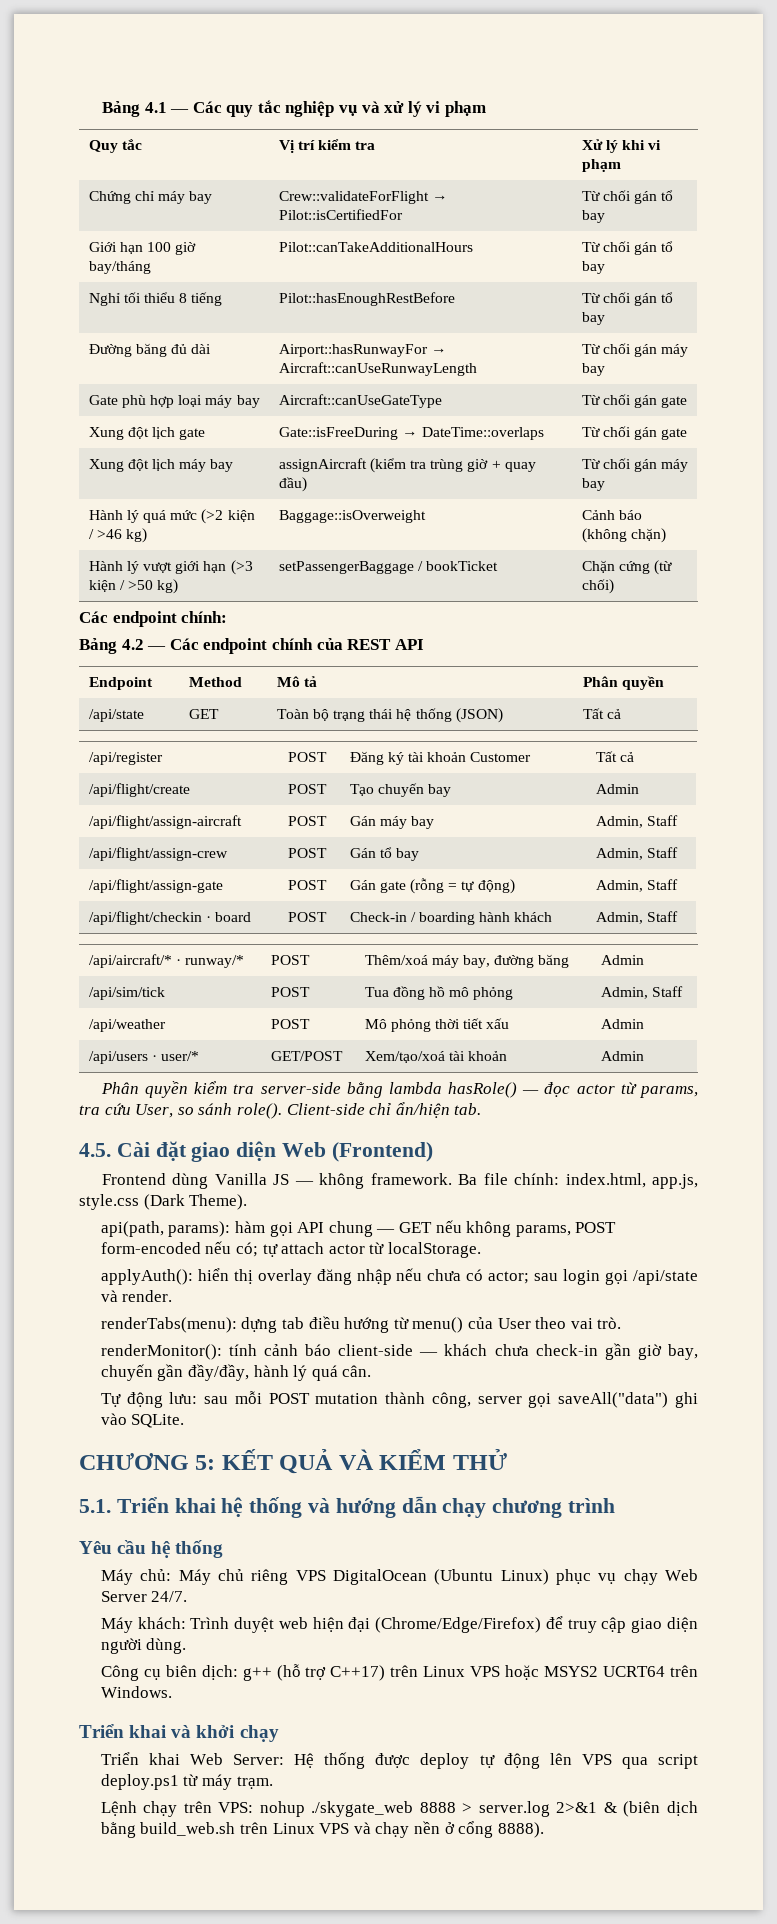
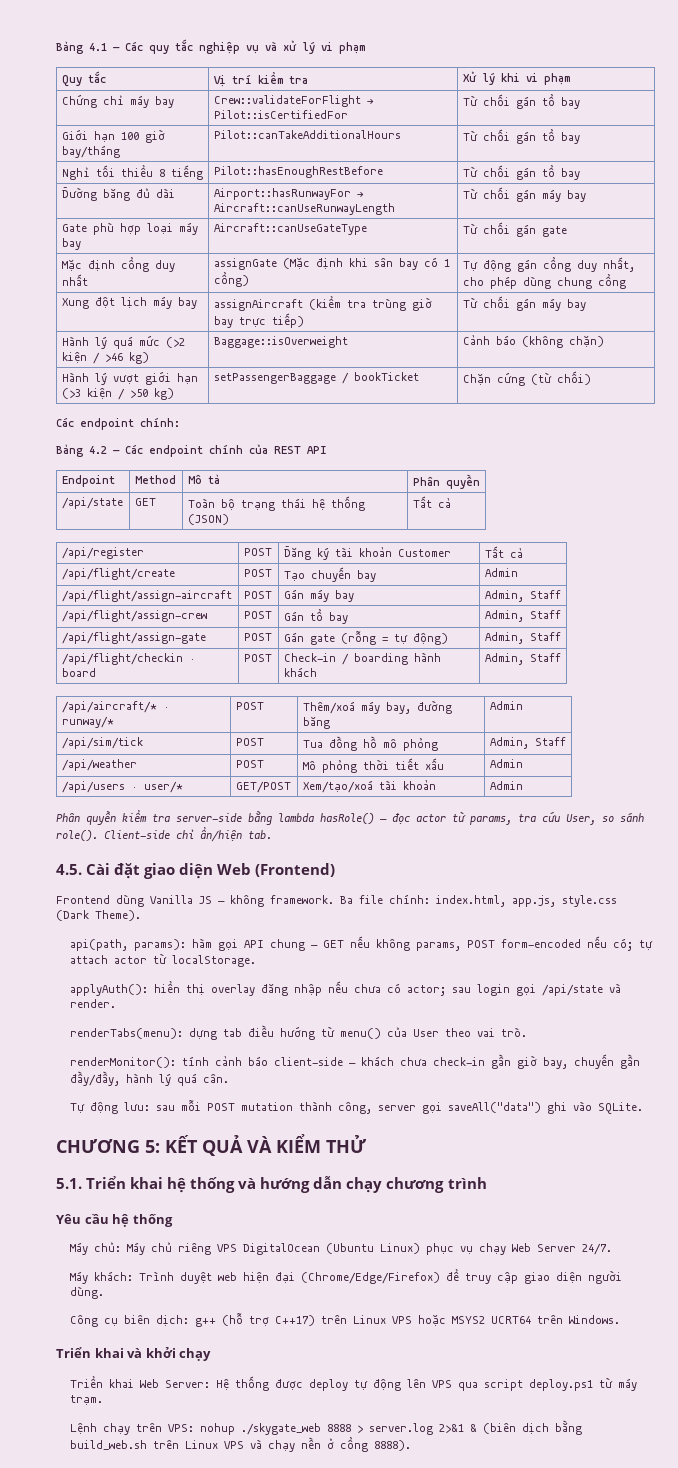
[88,427,206,440] [278,427,544,440] [581,426,688,440] Xung đột lịch gate | Gate::isFreeDuring → DateTime::overlaps | Từ chối gán gate -> [61,257,175,272] [61,274,88,286] [213,257,450,270] [213,272,249,287] [462,257,635,272] [462,274,626,289] Mặc định cổng duy nhất | assignGate (Mặc định khi sân bay có 1 cổng) | Tự động gán cổng duy nhất, cho phép dùng chung cổng
[491,460,536,472] [278,477,307,492] + quay đầu) -> [213,313,304,328] bay trực tiếp)

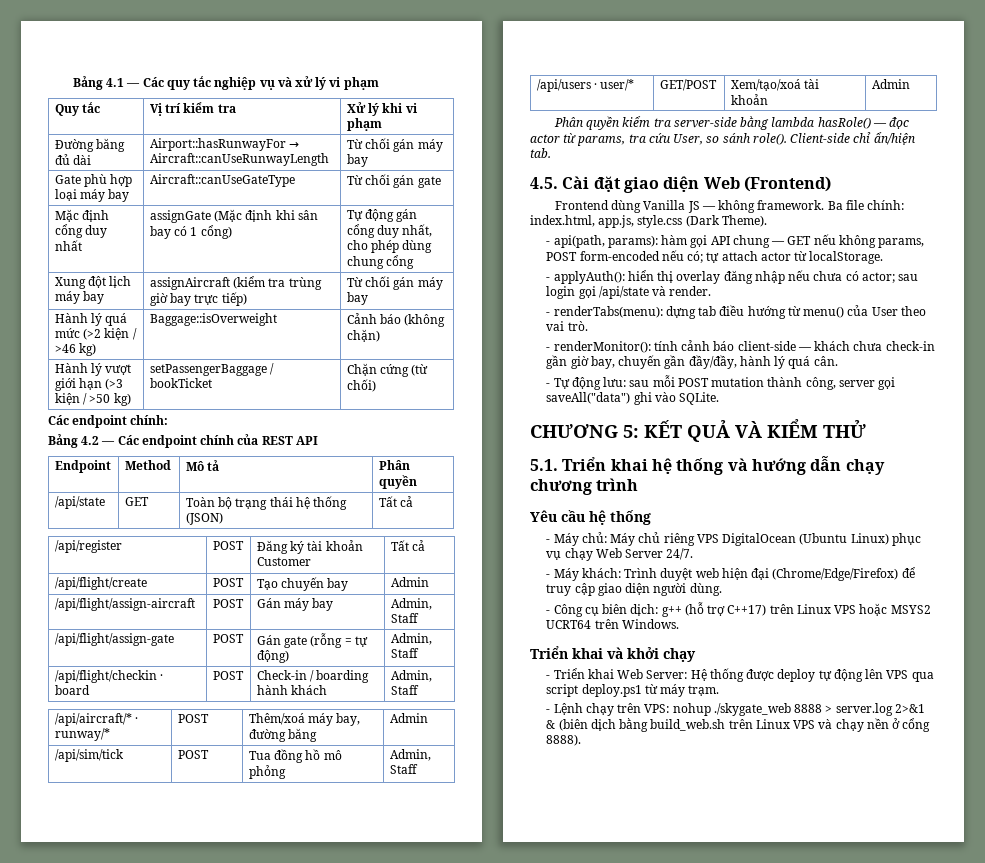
[61,94,174,108] [213,95,374,107] [213,110,348,119] [462,94,580,109] [61,129,165,143] [61,145,120,158] [213,130,401,139] [462,129,580,144] [61,165,203,180] [213,166,383,178] [462,165,580,180] // Chứng chỉ máy bay | Crew::validateForFlight → Pilot::isCertifiedFor | Từ chối gán tổ bay // Giới hạn 100 giờ bay/tháng | Pilot::canTakeAdditionalHours | Từ chối gán tổ bay // Nghỉ tối thiểu 8 tiếng | Pilot::hasEnoughRestBefore | Từ chối gán tổ bay -> (382, 124) none
[61,610,207,622] [243,611,272,619] [283,609,348,624] [484,610,561,622] // /api/flight/assign-crew | POST | Gán tổ bay | Admin, Staff -> (419, 618) none
[61,759,137,771] [235,760,264,768] [302,758,444,773] [489,759,523,768] // /api/weather | POST | Mô phỏng thời tiết xấu | Admin -> (418, 769) none
(141, 915) none -> [546,241,551,245] -
(256, 961) none -> [546,277,551,281] -
(116, 1003) none -> [546,312,551,316] -
(527, 1032) none -> [546,347,551,351] -
(229, 1078) none -> [546,383,551,387] -
(173, 1220) none -> [546,539,551,543] -
(612, 1249) none -> [546,574,551,578] -
(104, 1292) none -> [546,610,551,614] -
(212, 1354) none -> [546,675,551,679] -
(103, 1400) none -> [546,709,551,713] -

